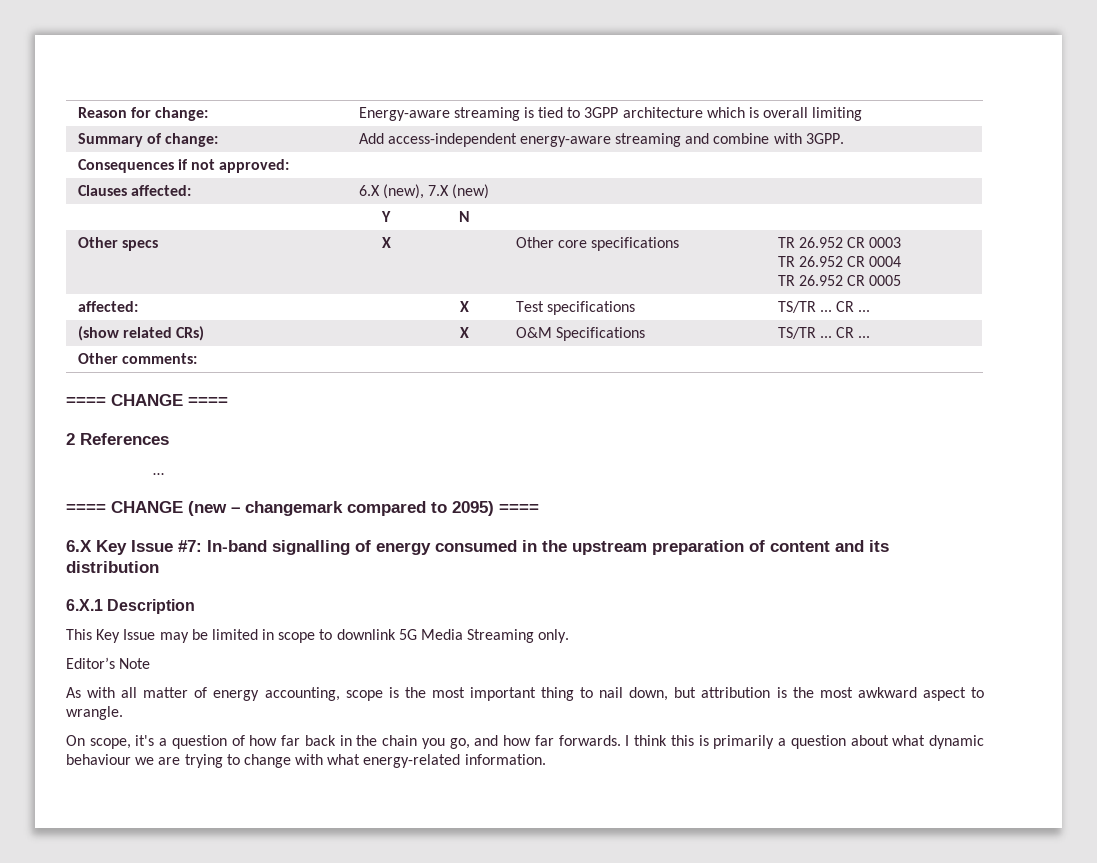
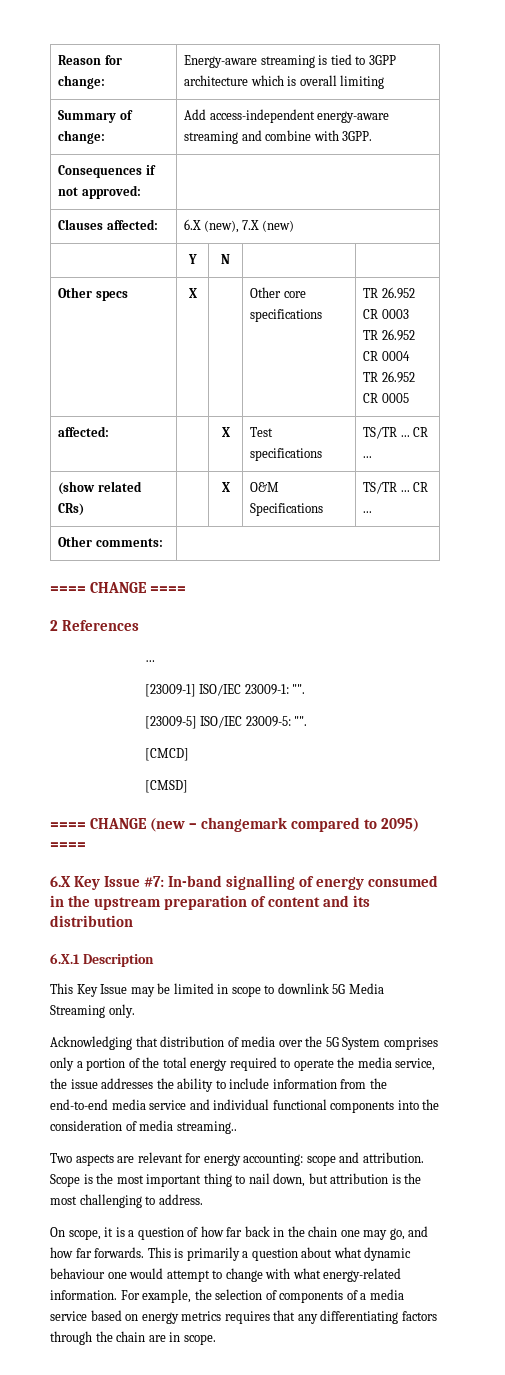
(164, 474) none -> [144,684,306,697] [144,716,308,729] [144,748,189,761] [144,780,188,793] // [23009-1] ISO/IEC 23009-1: "". // [23009-5] ISO/IEC 23009-5: "". // [CMCD] // [CMSD]
[66,657,151,669] [66,687,383,701] Editor’s Note // As with all matter of energy accounting, scope -> [50,1036,438,1050] [50,1057,436,1071] [50,1078,387,1092] [50,1099,440,1113] [50,1120,237,1134] [50,1152,424,1166] [50,1174,80,1187] Acknowledging that distribution of media over the 5G System comprises only a portion of the total energy required to operate the media service, the issue addresses the ability to include information from the end-to-end media service and individual functional components into the consideration of media streaming.. // Two aspects are relevant for energy accounting: scope and attribution. Scope
[857,687,984,701] [66,706,123,720] awkward aspect to wrangle. -> [79,1194,203,1208] challenging to address.
[135,735,155,746] it's -> [104,1227,125,1237] it is
[421,738,445,749] you -> [340,1230,388,1240] one may
[625,735,694,746] I think this -> [147,1247,171,1258] This
[135,754,223,768] we are trying -> [107,1268,210,1282] one would attempt
(546, 759) none -> [120,1289,404,1303] [50,1310,437,1324] [50,1331,216,1345] For example, the selection of components of a media service based on energy metrics requires that any differentiating factors through the chain are in scope.

